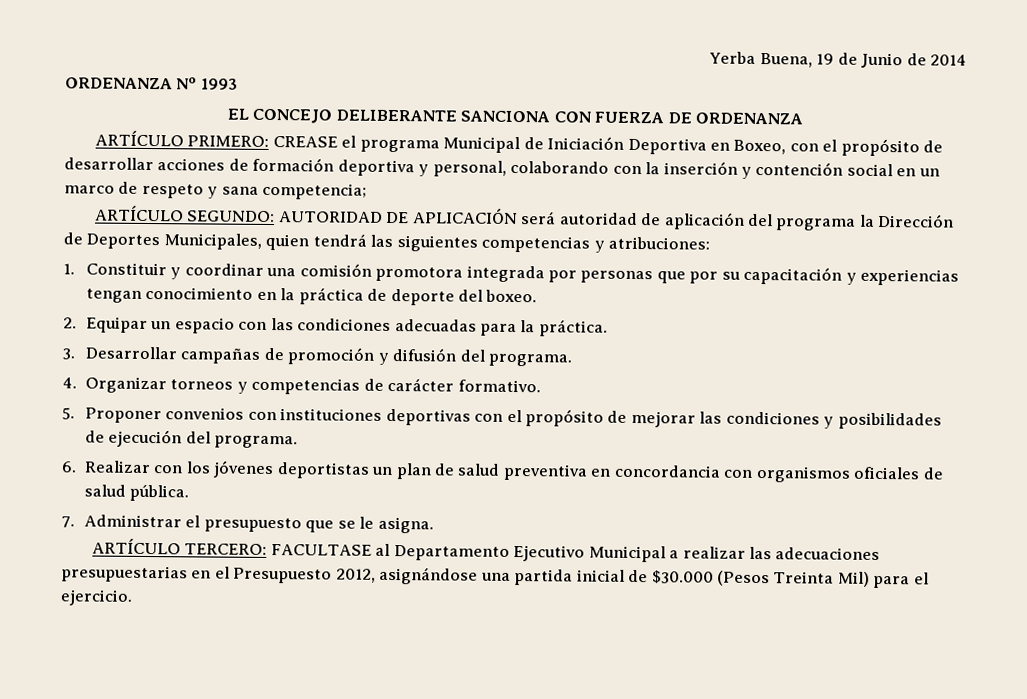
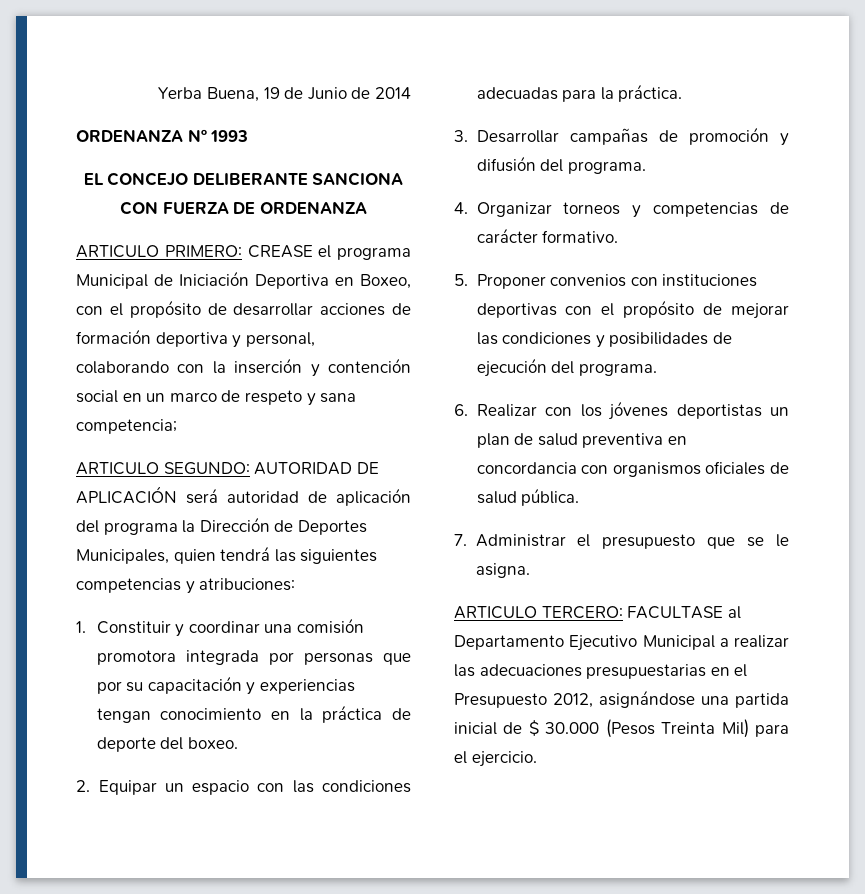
[94,130,184,147] ARTÍCULO -> [76,245,159,258] ARTICULO
[94,205,184,222] ARTÍCULO -> [76,462,159,475] ARTICULO
[91,538,181,555] ARTÍCULO -> [454,606,537,619] ARTICULO
[651,570,714,584] $30.000 -> [528,720,600,736] $ 30.000

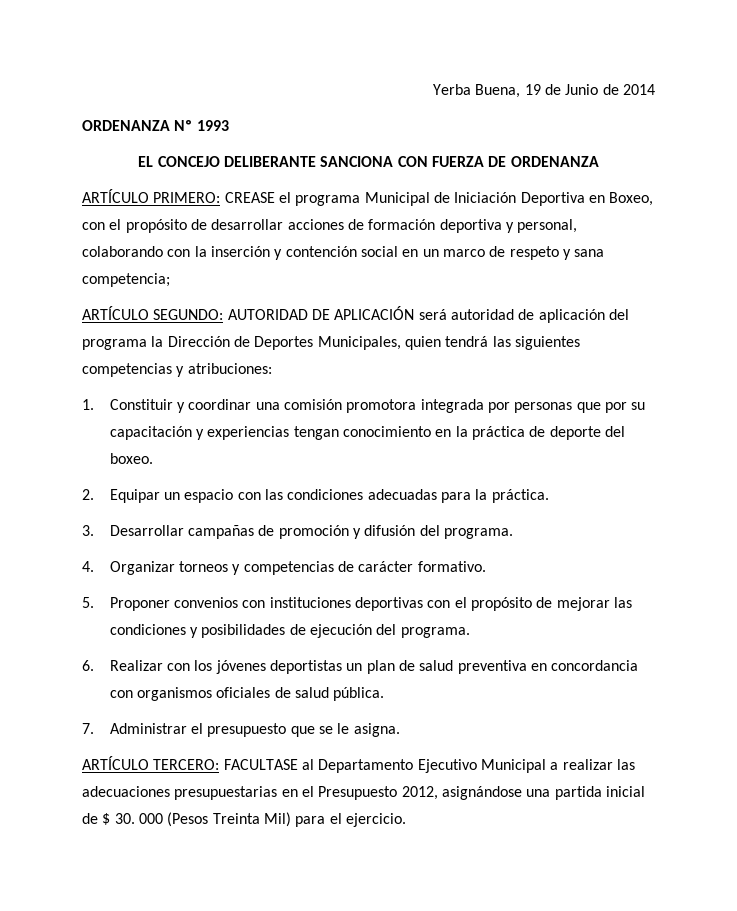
[76,245,159,258] ARTICULO -> [82,189,149,203] ARTÍCULO
[76,462,159,475] ARTICULO -> [82,306,149,320] ARTÍCULO
[454,606,537,619] ARTICULO -> [82,756,149,770] ARTÍCULO
[545,722,600,734] 30.000 -> [114,813,163,824] 30. 000

